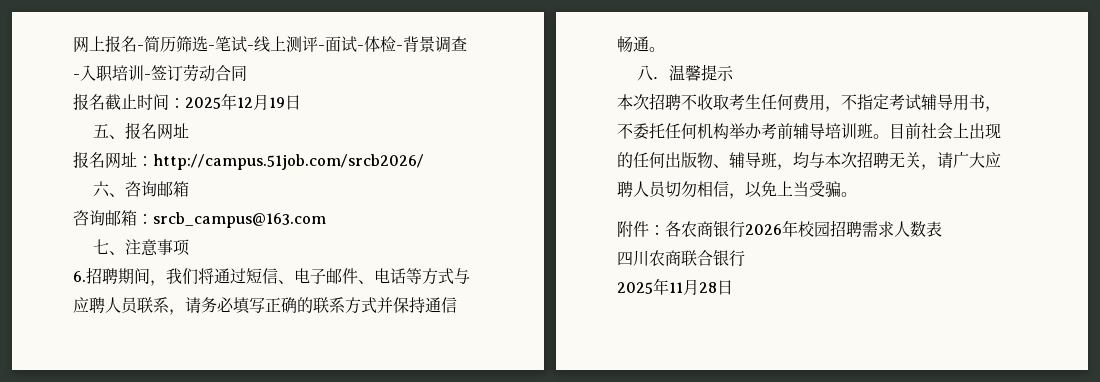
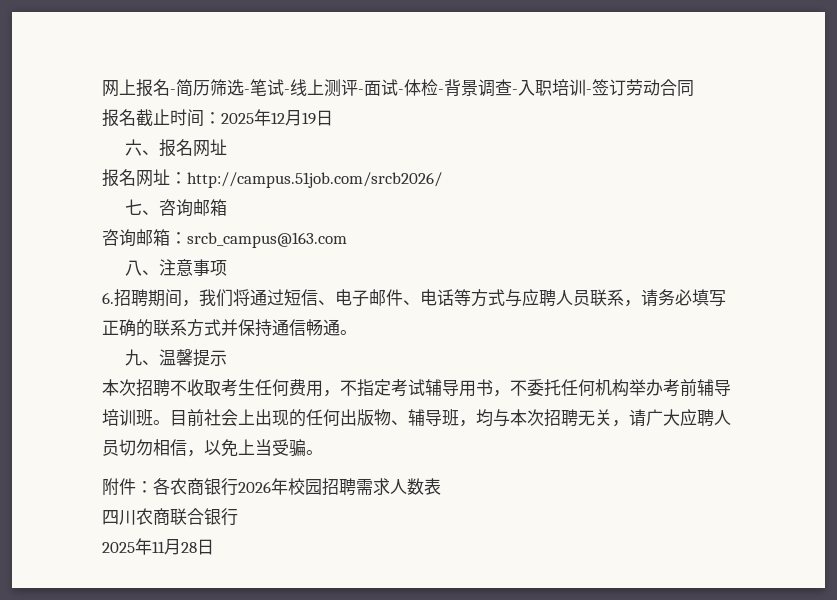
[93,123,110,138] 五 -> [125,139,143,156] 六
[93,181,111,197] 六 -> [125,199,143,215] 七
[93,239,110,254] 七 -> [125,260,143,276] 八
[637,65,670,81] 八． -> [125,349,160,366] 九、

